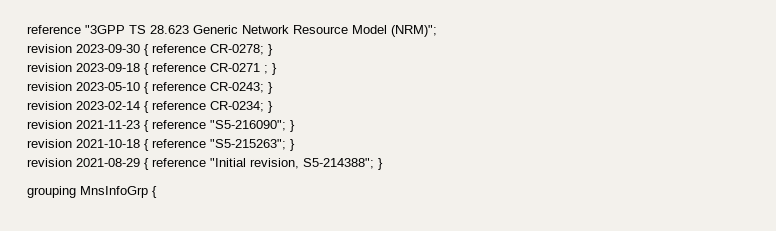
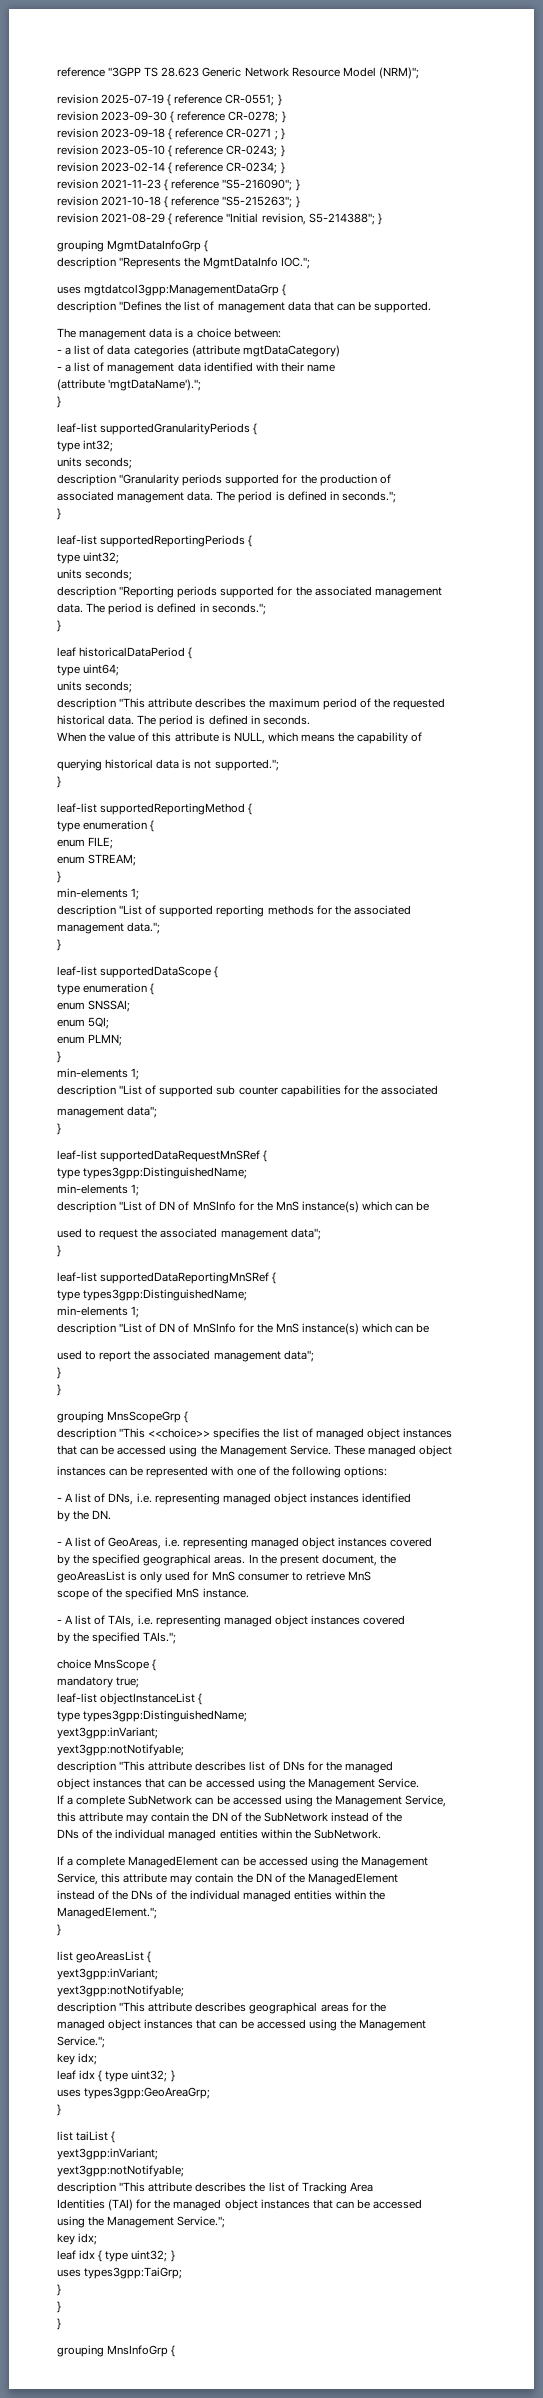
(437, 31) none -> [57,94,282,106] // revision 2025-07-19 { reference CR-0551; }
(383, 164) none -> [57,240,209,252] [57,257,311,269] [57,284,287,296] [57,301,432,313] [57,328,281,340] [57,345,340,357] [57,362,335,374] [57,379,202,391] [57,396,61,408] [57,423,258,435] [57,440,114,452] [57,457,133,469] [57,474,391,486] [57,491,396,503] [57,508,61,520] [57,535,253,547] [57,552,120,564] [57,569,133,581] [57,586,442,598] [57,603,266,615] [57,620,61,632] [57,647,193,659] [57,664,120,676] [57,681,133,693] [57,698,445,710] [57,715,310,727] [57,732,423,744] [57,759,279,771] [57,776,61,788] [57,803,253,815] [57,820,155,832] [57,837,114,849] [57,854,137,866] [57,871,61,883] [57,888,140,900] [57,905,411,917] [57,922,161,934] [57,939,61,951] [57,966,219,978] [57,983,155,995] [57,1000,131,1012] [57,1017,110,1029] [57,1034,123,1046] [57,1051,61,1063] [57,1068,140,1080] [57,1085,438,1097] [57,1106,158,1118] [57,1123,61,1135] [57,1150,268,1162] [57,1167,248,1179] [57,1184,140,1196] [57,1201,430,1213] [57,1228,321,1240] [57,1245,61,1257] [57,1272,277,1284] [57,1289,248,1301] [57,1306,140,1318] [57,1323,430,1335] [57,1350,314,1362] [57,1367,61,1379] [57,1384,61,1396] [57,1411,189,1423] [57,1428,452,1440] [57,1445,453,1457] [57,1466,387,1478] [57,1493,412,1505] [57,1510,112,1522] [57,1537,433,1549] [57,1554,396,1566] [57,1571,371,1583] [57,1588,249,1600] [57,1615,406,1627] [57,1632,177,1644] [57,1659,157,1671] [57,1676,140,1688] [57,1693,203,1705] [57,1710,248,1722] [57,1727,158,1739] [57,1744,184,1756] [57,1761,393,1773] [57,1778,419,1790] [57,1795,447,1807] [57,1812,403,1824] [57,1829,381,1841] [57,1856,428,1868] [57,1873,398,1885] [57,1890,386,1902] [57,1907,157,1919] [57,1924,61,1936] [57,1951,152,1963] [57,1968,158,1980] [57,1985,184,1997] [57,2002,386,2014] [57,2019,426,2031] [57,2036,105,2048] [57,2053,98,2065] [57,2070,175,2082] [57,2087,211,2099] [57,2104,61,2116] [57,2131,116,2143] [57,2148,158,2160] [57,2165,184,2177] [57,2182,373,2194] [57,2199,423,2211] [57,2216,226,2228] [57,2233,98,2245] [57,2250,175,2262] [57,2267,183,2279] [57,2284,61,2296] [57,2301,61,2313] [57,2318,61,2330] // grouping MgmtDataInfoGrp { // description "Represents the MgmtDataInfo IOC."; // uses mgtdatcol3gpp:ManagementDataGrp { // description "Defines the list of management data that can be supported. // The management data is a choice between: // - a list of data categories (attribute mgtDataCategory) // - a list of management data identified with their name // (attribute 'mgtDataName')."; // } // leaf-list supportedGranularityPeriods { // type int32; // units seconds; // description "Granularity periods supported for the production of // associated management data. The period is defined in seconds."; // } // leaf-list supportedReportingPeriods { // type uint32; // units seconds; // description "Reporting periods supported for the associated management // data. The period is defined in seconds."; // } // leaf historicalDataPeriod { // type uint64; // units seconds; // description "This attribute describes the maximum period of the requested // historical data. The period is defined in seconds. // When the value of this attribute is NULL, which means the capability of // querying historical data is not supported."; // } // leaf-list supportedReportingMethod { // type enumeration { // enum FILE; // enum STREAM; // } // min-elements 1; // description "List of supported reporting methods for the associated // management data."; // } // leaf-list supportedDataScope { // type enumeration { // enum SNSSAI; // enum 5QI; // enum PLMN; // } // min-elements 1; // description "List of supported sub counter capabilities for the associated // management data"; // } // leaf-list supportedDataRequestMnSRef { // type types3gpp:DistinguishedName; // min-elements 1; // description "List of DN of MnSInfo for the MnS instance(s) which can be // used to request the associated management data"; // } // leaf-list supportedDataReportingMnSRef { // type types3gpp:DistinguishedName; // min-elements 1; // description "List of DN of MnSInfo for the MnS instance(s) which can be // used to report the associated management data"; // } // } // grouping MnsScopeGrp { // description "This <<choice>> specifies the list of managed object instances // that can be accessed using the Management Service. These managed object // instances can be represented with one of the following options: // - A list of DNs, i.e. representing managed object instances identified // by the DN. // - A list of GeoAreas, i.e. representing managed object instances covered // by the specified geographical areas. In the present document, the // geoAreasList is only used for MnS consumer to retrieve MnS // scope of the specified MnS instance. // - A list of TAIs, i.e. representing managed object instances covered // by the specified TAIs."; // choice MnsScope { // mandatory true; // leaf-list objectInstanceList { // type types3gpp:DistinguishedName; // yext3gpp:inVariant; // yext3gpp:notNotifyable; // description "This attribute describes list of DNs for the managed // object instances that can be accessed using the Management Service. // If a complete SubNetwork can be accessed using the Management Service, // this attribute may contain the DN of the SubNetwork instead of the // DNs of the individual managed entities within the SubNetwork. // If a complete ManagedElement can be accessed using the Management // Service, this attribute may contain the DN of the ManagedElement // instead of the DNs of the individual managed entities within the // ManagedElement."; // } // list geoAreasList { // yext3gpp:inVariant; // yext3gpp:notNotifyable; // description "This attribute describes geographical areas for the // managed object instances that can be accessed using the Management // Service."; // key idx; // leaf idx { type uint32; } // uses types3gpp:GeoAreaGrp; // } // list taiList { // yext3gpp:inVariant; // yext3gpp:notNotifyable; // description "This attribute describes the list of Tracking Area // Identities (TAI) for the managed object instances that can be accessed // using the Management Service."; // key idx; // leaf idx { type uint32; } // uses types3gpp:TaiGrp; // } // } // }

